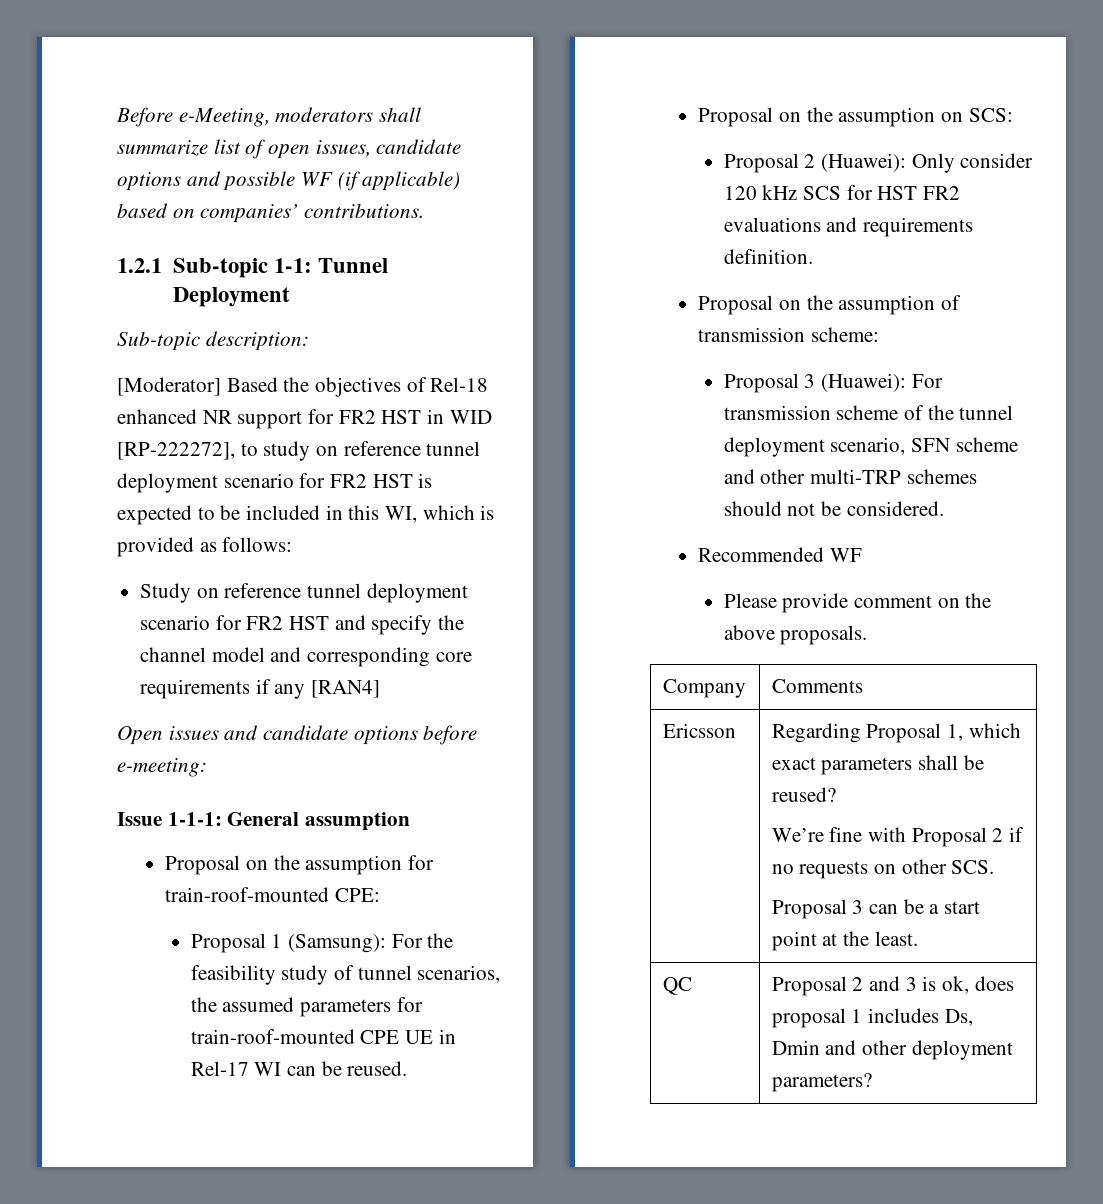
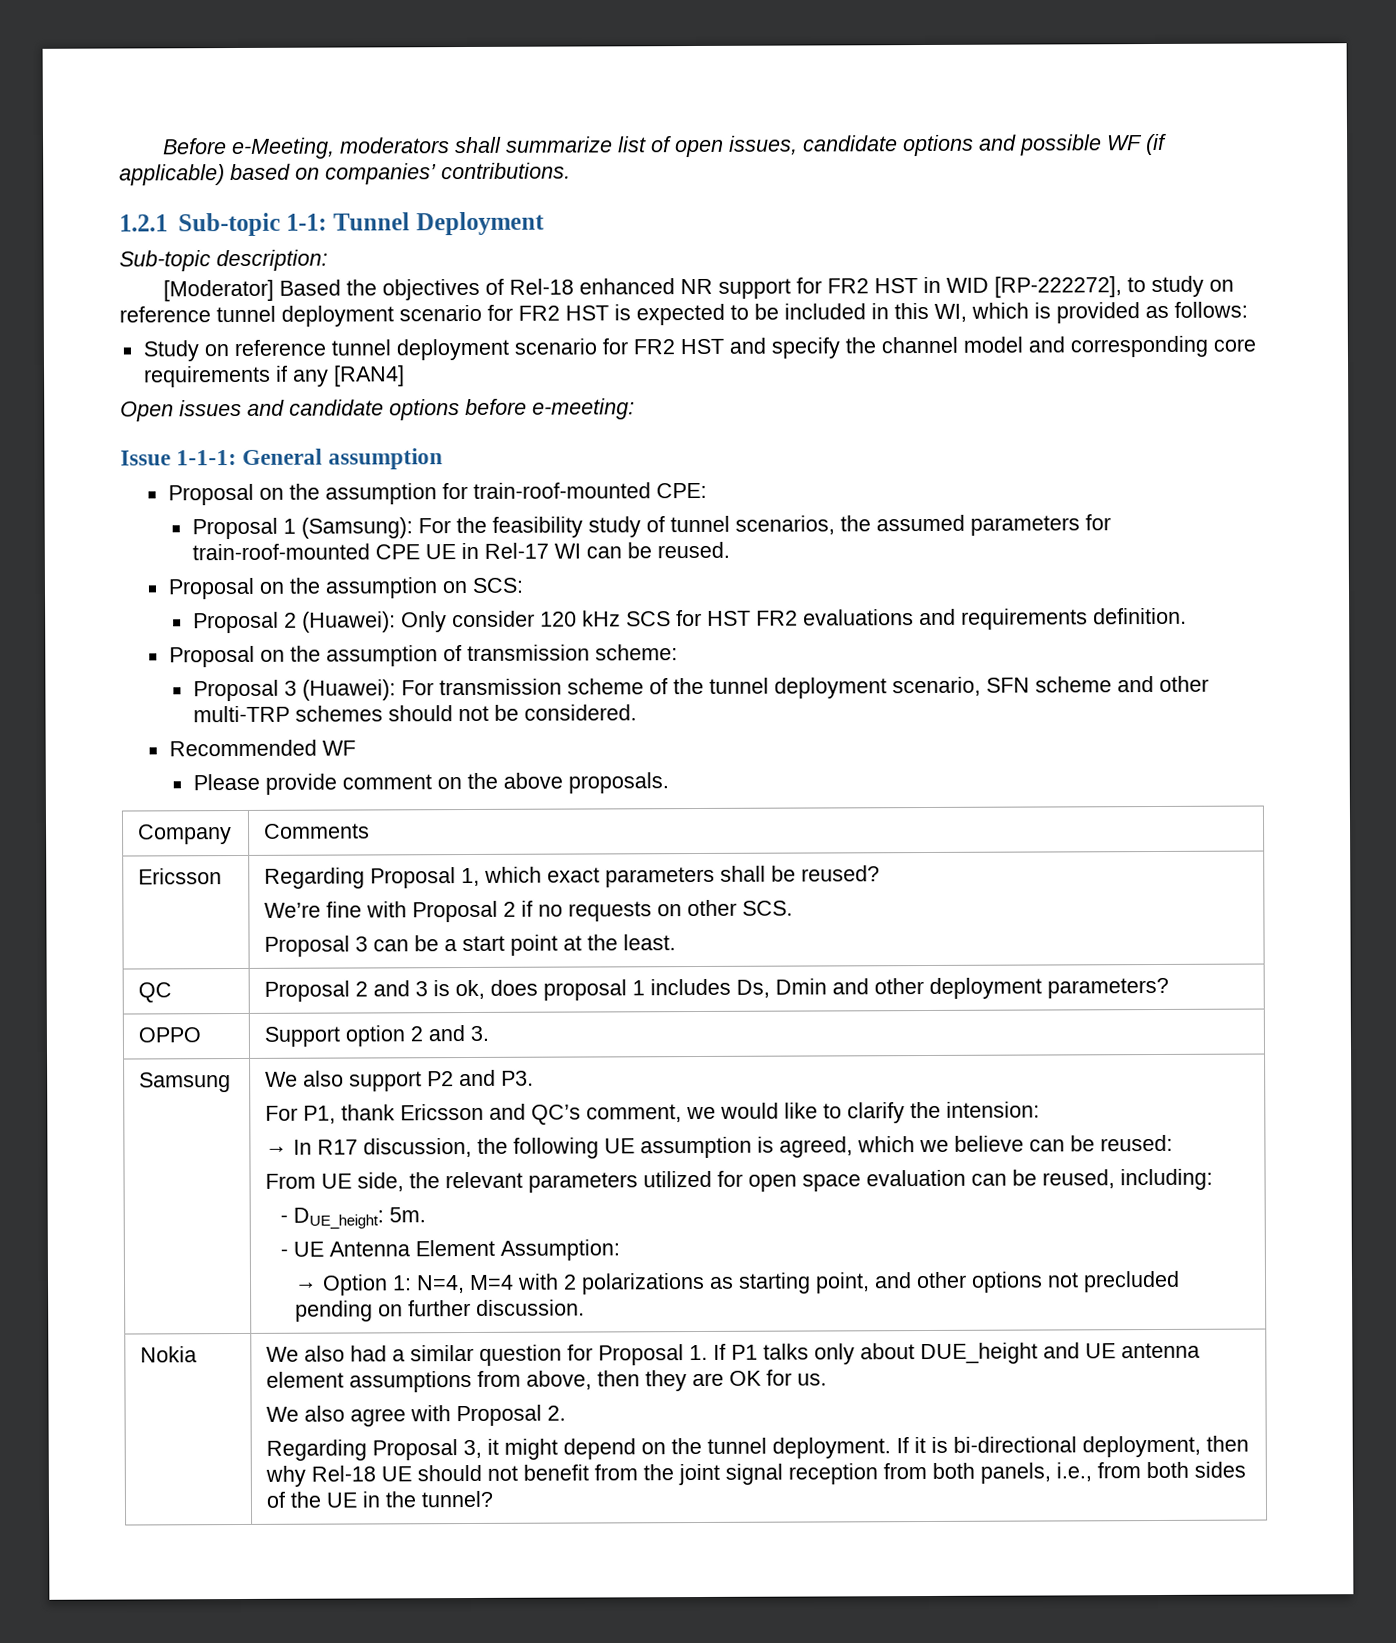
(872, 1082) none -> [138,1027,202,1043] [264,1025,490,1047] [139,1072,232,1093] [265,1069,535,1092] [265,1101,1041,1125] [265,1134,1174,1159] [265,1168,1214,1193] [279,1207,426,1229] [279,1239,620,1261] [295,1270,1181,1296] [295,1299,586,1322] [140,1346,198,1363] [266,1342,1201,1366] [266,1369,828,1393] [266,1404,567,1427] [266,1435,1250,1461] [265,1461,1247,1487] [266,1490,494,1508] // OPPO | Support option 2 and 3. // Samsung | We also support P2 and P3. // For P1, thank Ericsson and QC’s comment, we would like to clarify the intension: // → In R17 discussion, the following UE assumption is agreed, which we believe can be reused: // From UE side, the relevant parameters utilized for open space evaluation can be reused, including: // - DUE_height: 5m. // - UE Antenna Element Assumption: // → Option 1: N=4, M=4 with 2 polarizations as starting point, and other options not precluded pending on further discussion. // Nokia | We also had a similar question for Proposal 1. If P1 talks only about DUE_height and UE antenna element assumptions from above, then they are OK for us. // We also agree with Proposal 2. // Regarding Proposal 3, it might depend on the tunnel deployment. If it is bi-directional deployment, then why Rel-18 UE should not benefit from the joint signal reception from both panels, i.e., from both sides of the UE in the tunnel?

